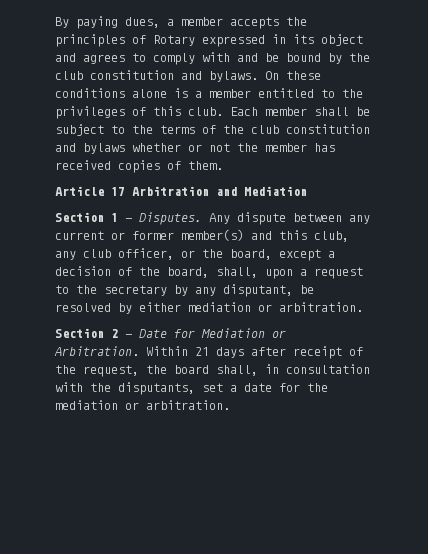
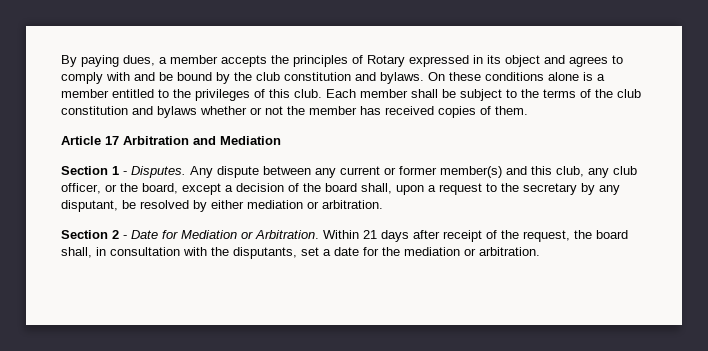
[125,218,132,222] — -> [123,171,127,175] -
[167,267,209,278] board, -> [325,183,357,192] board
[125,334,132,338] — -> [123,235,127,239] -

